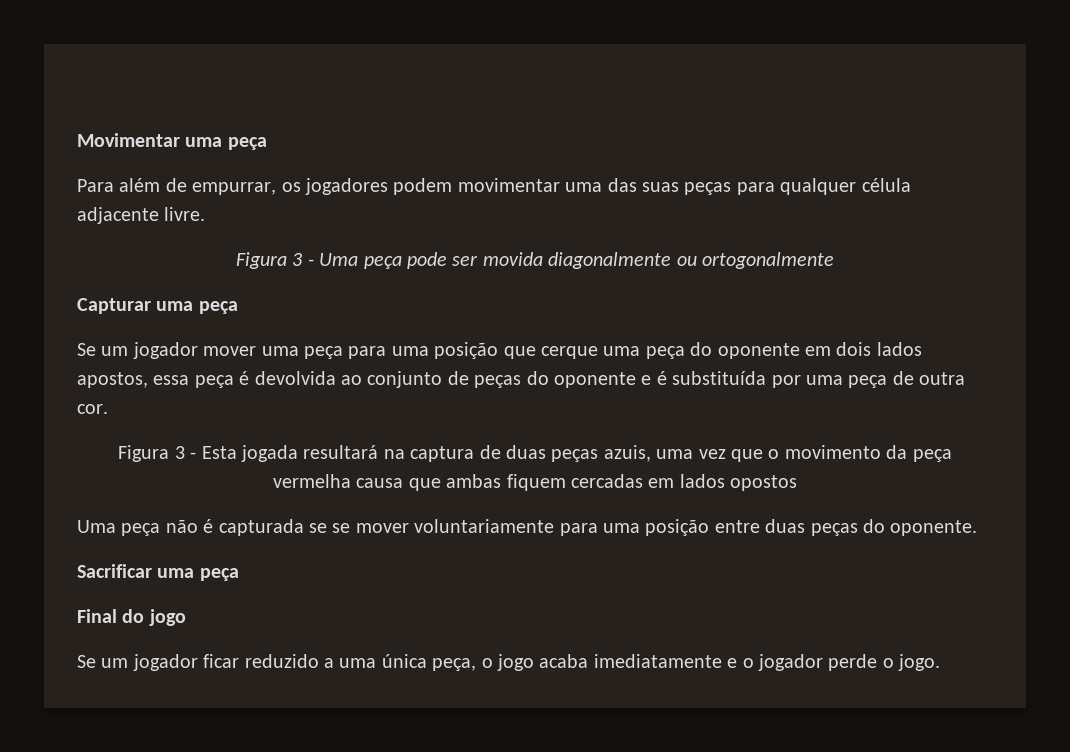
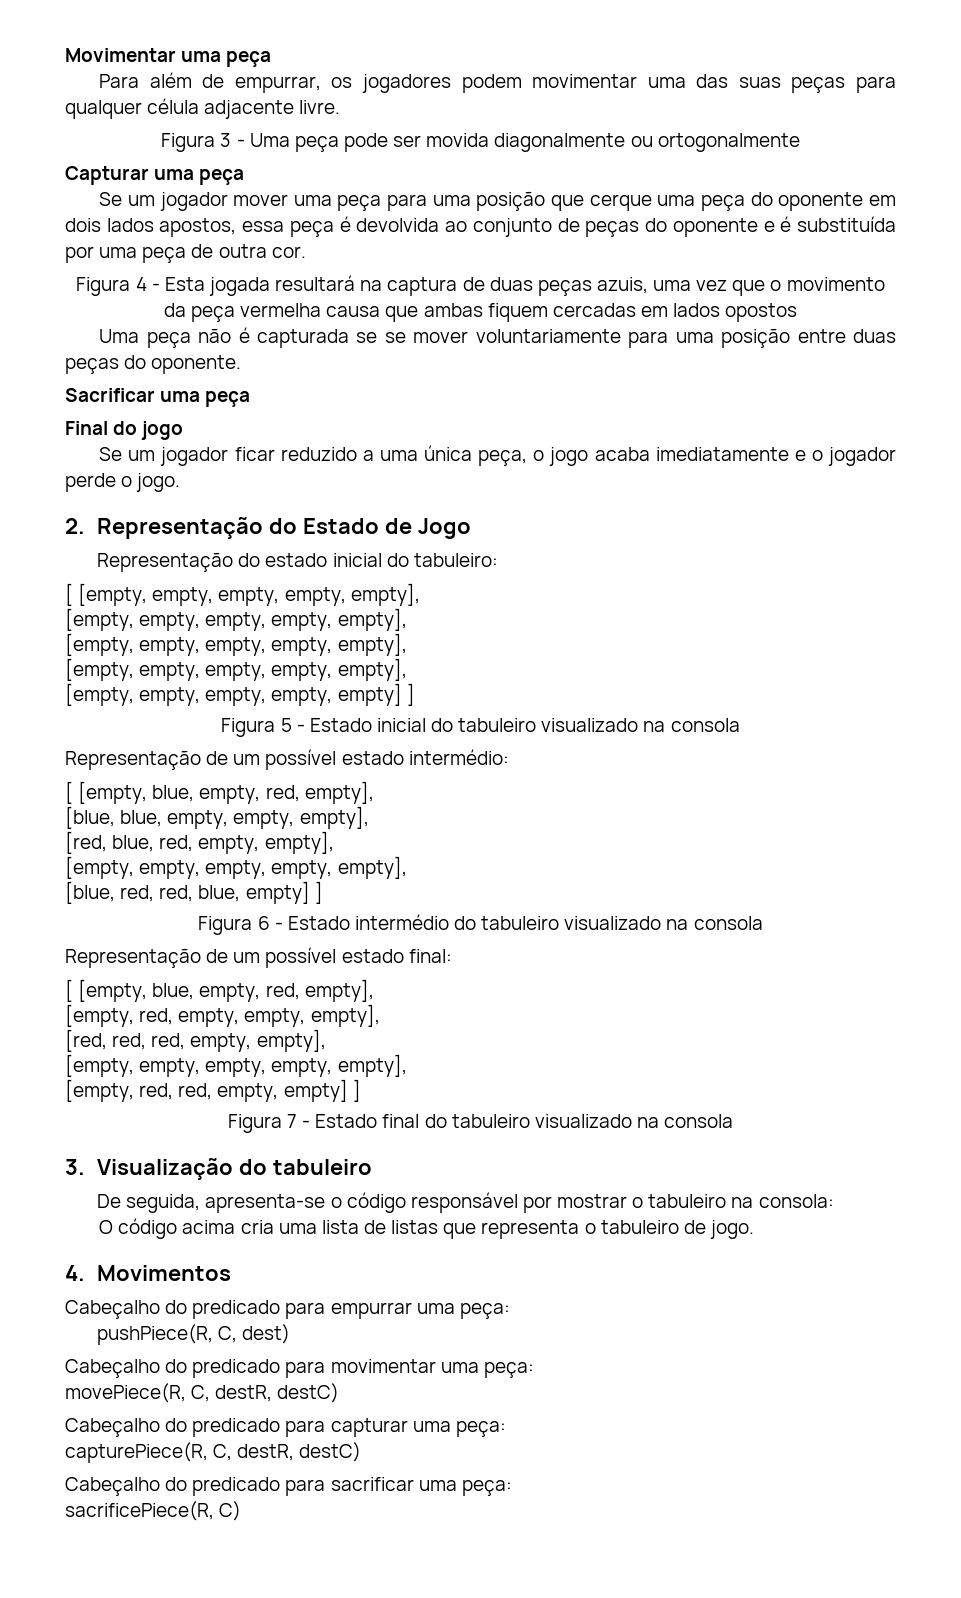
[174,446,185,459] 3 -> [135,277,147,291] 4
(941, 662) none -> [65,517,471,539] [97,552,498,572] [65,583,420,606] [65,608,407,631] [65,633,407,656] [65,658,407,681] [65,683,415,706] [221,718,740,737] [65,749,509,770] [65,781,374,804] [65,806,369,829] [65,831,334,854] [65,856,407,879] [65,881,323,904] [198,914,763,935] [65,947,452,968] [65,979,374,1002] [65,1004,380,1027] [65,1029,326,1052] [65,1054,407,1077] [65,1079,361,1102] [227,1114,734,1133] [65,1158,373,1180] [97,1192,834,1213] [99,1218,754,1239] [65,1265,232,1281] [65,1300,510,1319] [97,1324,291,1345] [65,1359,534,1378] [65,1383,340,1403] [65,1418,506,1437] [65,1442,362,1463] [65,1477,512,1496] [65,1501,242,1521] // 2. Representação do Estado de Jogo // Representação do estado inicial do tabuleiro: // [ [empty, empty, empty, empty, empty], // [empty, empty, empty, empty, empty], // [empty, empty, empty, empty, empty], // [empty, empty, empty, empty, empty], // [empty, empty, empty, empty, empty] ] // Figura 5 - Estado inicial do tabuleiro visualizado na consola // Representação de um possível estado intermédio: // [ [empty, blue, empty, red, empty], // [blue, blue, empty, empty, empty], // [red, blue, red, empty, empty], // [empty, empty, empty, empty, empty], // [blue, red, red, blue, empty] ] // Figura 6 - Estado intermédio do tabuleiro visualizado na consola // Representação de um possível estado final: // [ [empty, blue, empty, red, empty], // [empty, red, empty, empty, empty], // [red, red, red, empty, empty], // [empty, empty, empty, empty, empty], // [empty, red, red, empty, empty] ] // Figura 7 - Estado final do tabuleiro visualizado na consola // 3. Visualização do tabuleiro // De seguida, apresenta-se o código responsável por mostrar o tabuleiro na consola: // O código acima cria uma lista de listas que representa o tabuleiro de jogo. // 4. Movimentos // Cabeçalho do predicado para empurrar uma peça: // pushPiece(R, C, dest) // Cabeçalho do predicado para movimentar uma peça: // movePiece(R, C, destR, destC) // Cabeçalho do predicado para capturar uma peça: // capturePiece(R, C, destR, destC) // Cabeçalho do predicado para sacrificar uma peça: // sacrificePiece(R, C)

